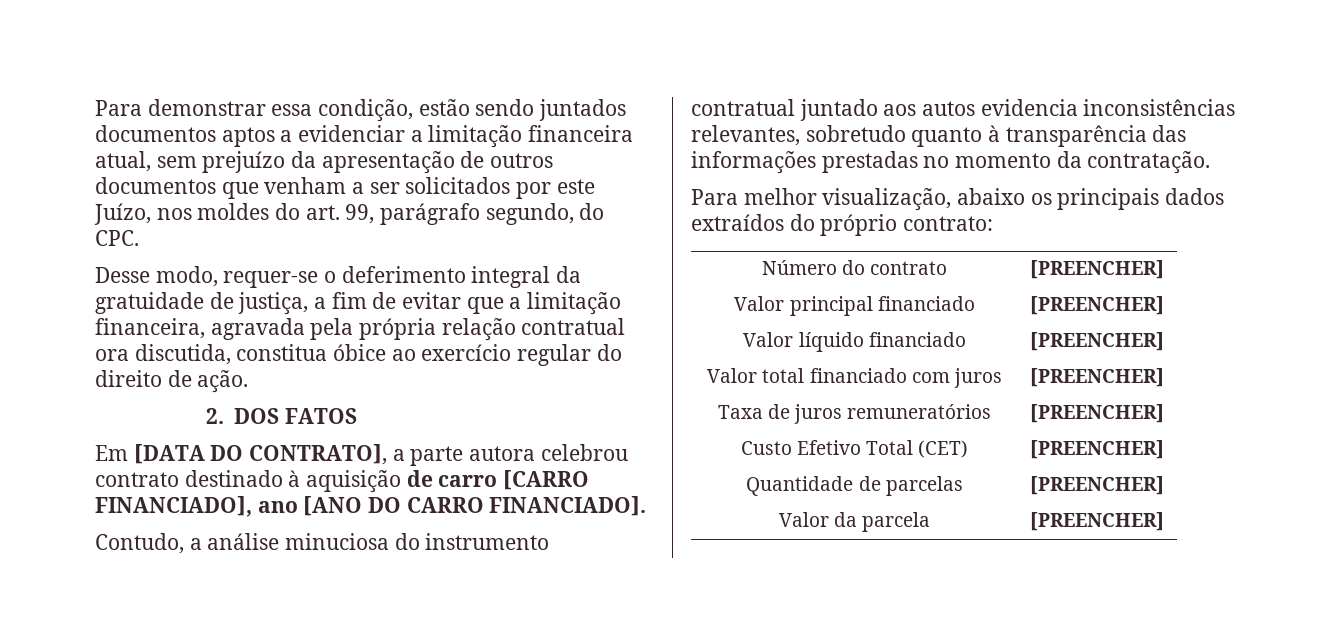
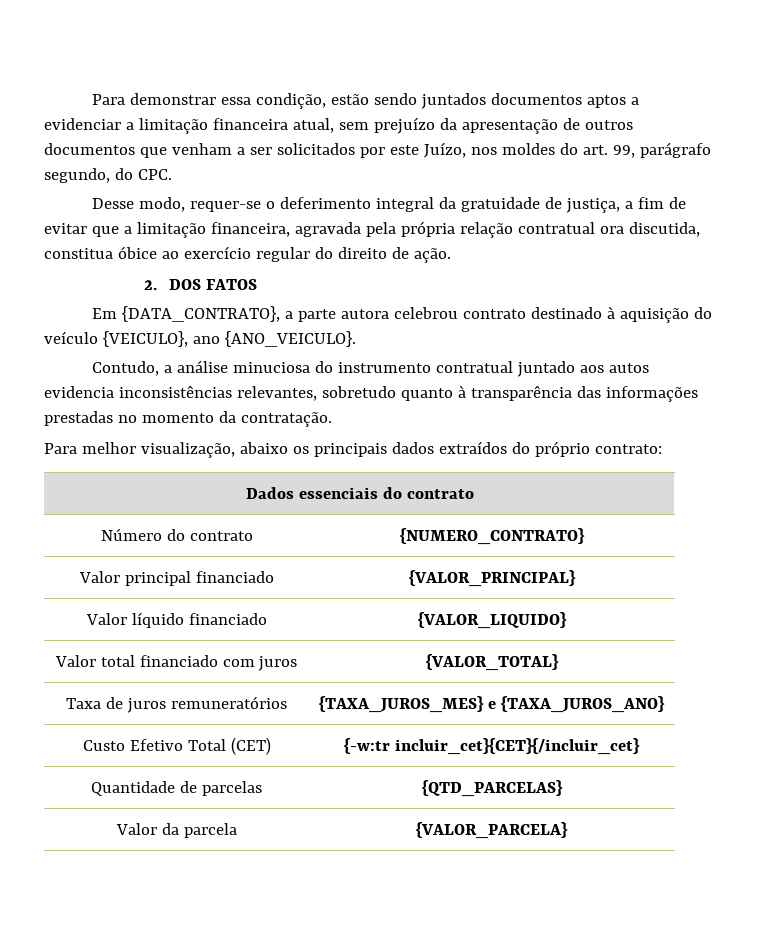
[133,444,388,465] [DATA DO CONTRATO], -> [121,306,280,322] {DATA_CONTRATO},
[406,470,590,490] [95,496,647,517] de carro [CARRO FINANCIADO], ano [ANO DO CARRO FINANCIADO]. -> [693,307,712,319] [44,331,356,347] do veículo {VEICULO}, ano {ANO_VEICULO}.
(994, 223) none -> [245,487,474,499] // Dados essenciais do contrato
[1030,260,1164,279] [PREENCHER] -> [399,528,585,545] {NUMERO_CONTRATO}
[1030,296,1164,315] [PREENCHER] -> [408,570,576,587] {VALOR_PRINCIPAL}
[1030,332,1164,351] [PREENCHER] -> [417,612,567,629] {VALOR_LIQUIDO}
[1030,368,1164,387] [PREENCHER] -> [425,654,559,671] {VALOR_TOTAL}
[1030,404,1164,423] [PREENCHER] -> [319,696,665,713] {TAXA_JUROS_MES} e {TAXA_JUROS_ANO}
[1030,440,1164,459] [PREENCHER] -> [344,738,640,755] {-w:tr incluir_cet}{CET}{/incluir_cet}
[1030,476,1164,495] [PREENCHER] -> [421,780,563,797] {QTD_PARCELAS}
[1030,512,1164,531] [PREENCHER] -> [416,822,568,839] {VALOR_PARCELA}

